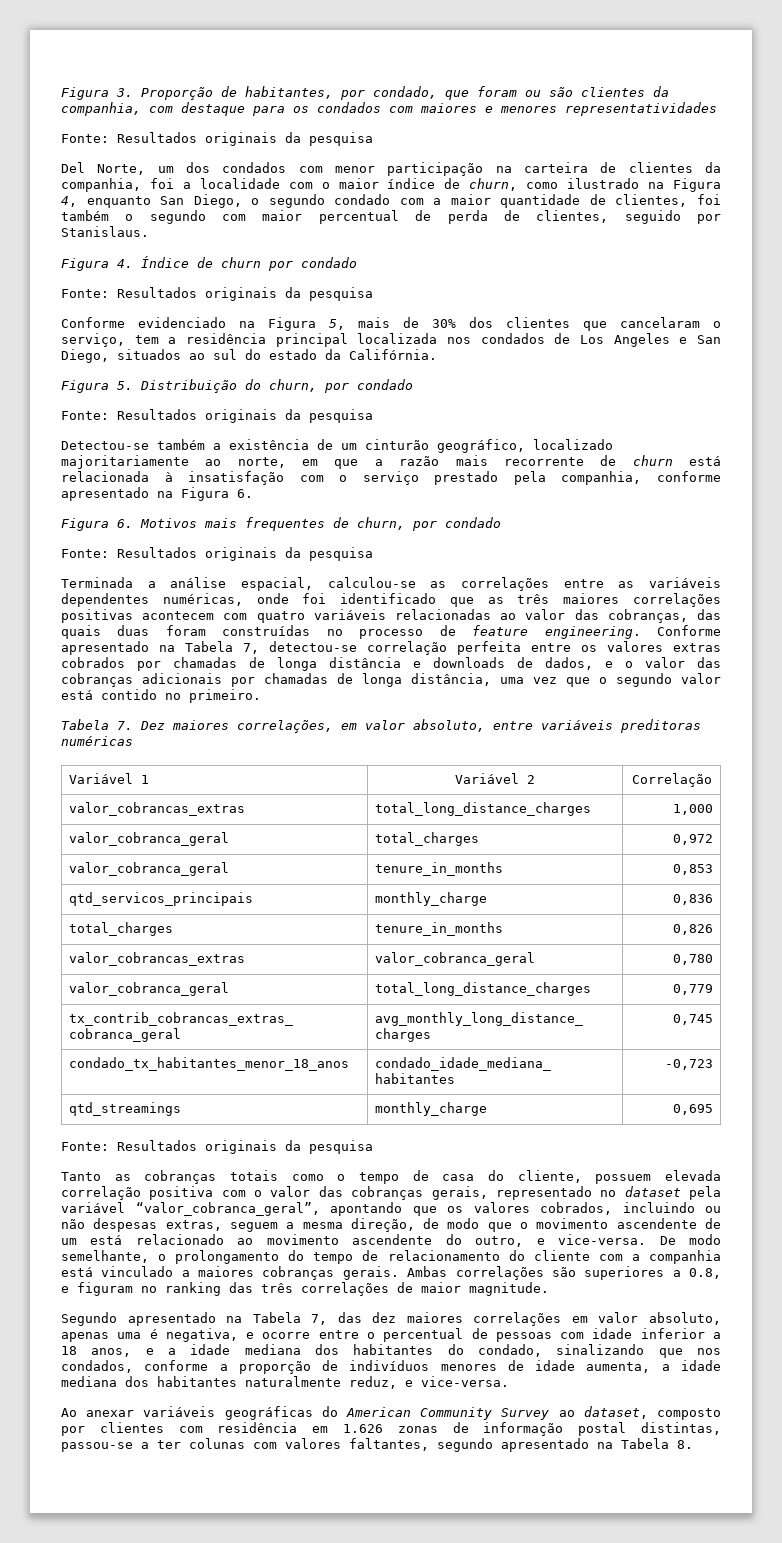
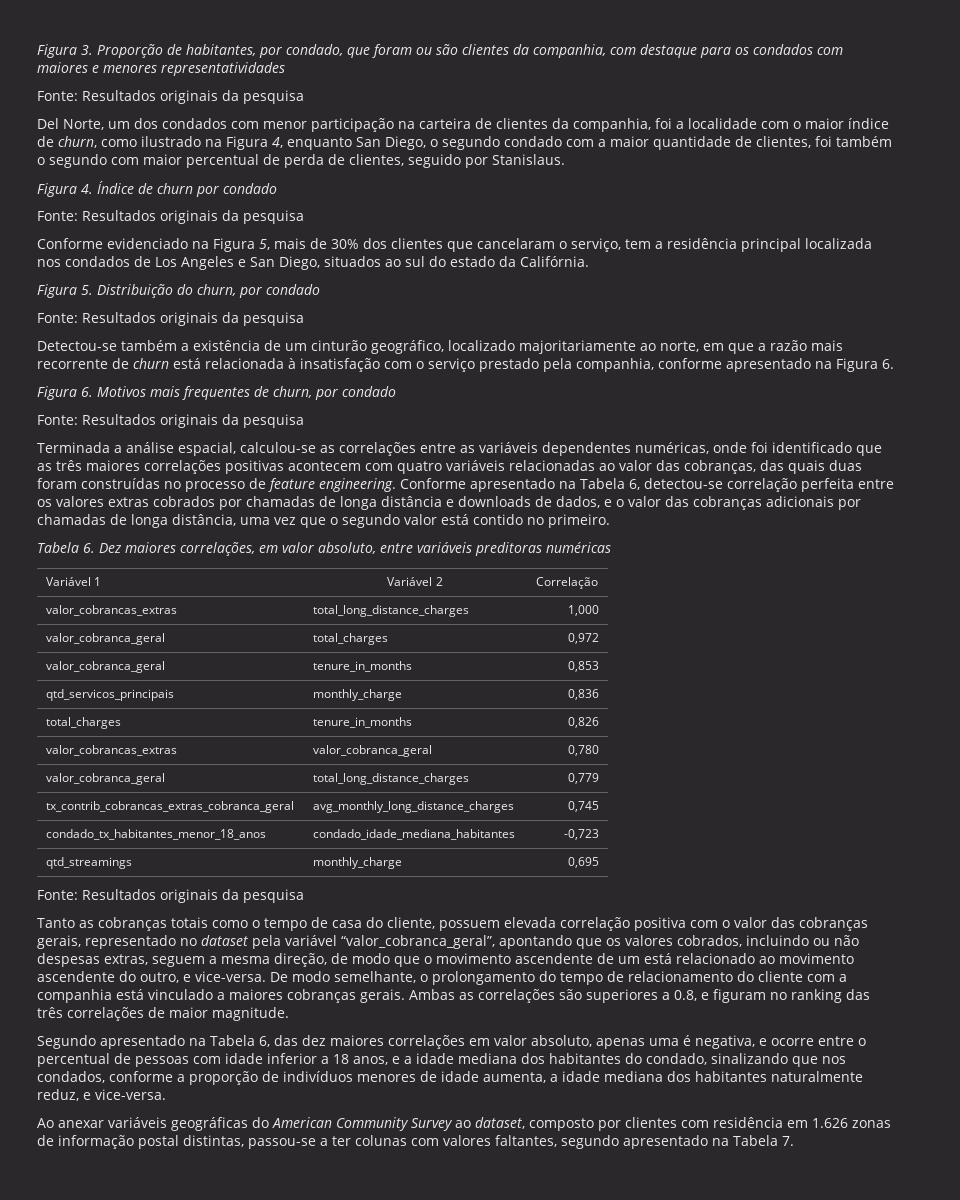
[243,643,259,654] 7, -> [628,479,640,490] 6,
[117,721,133,730] 7. -> [82,543,95,553] 6.
(448, 1271) none -> [459,992,474,1000] as
[311,1314,328,1325] 7, -> [258,1036,270,1047] 6,
[677,1440,693,1449] 8. -> [781,1136,794,1146] 7.

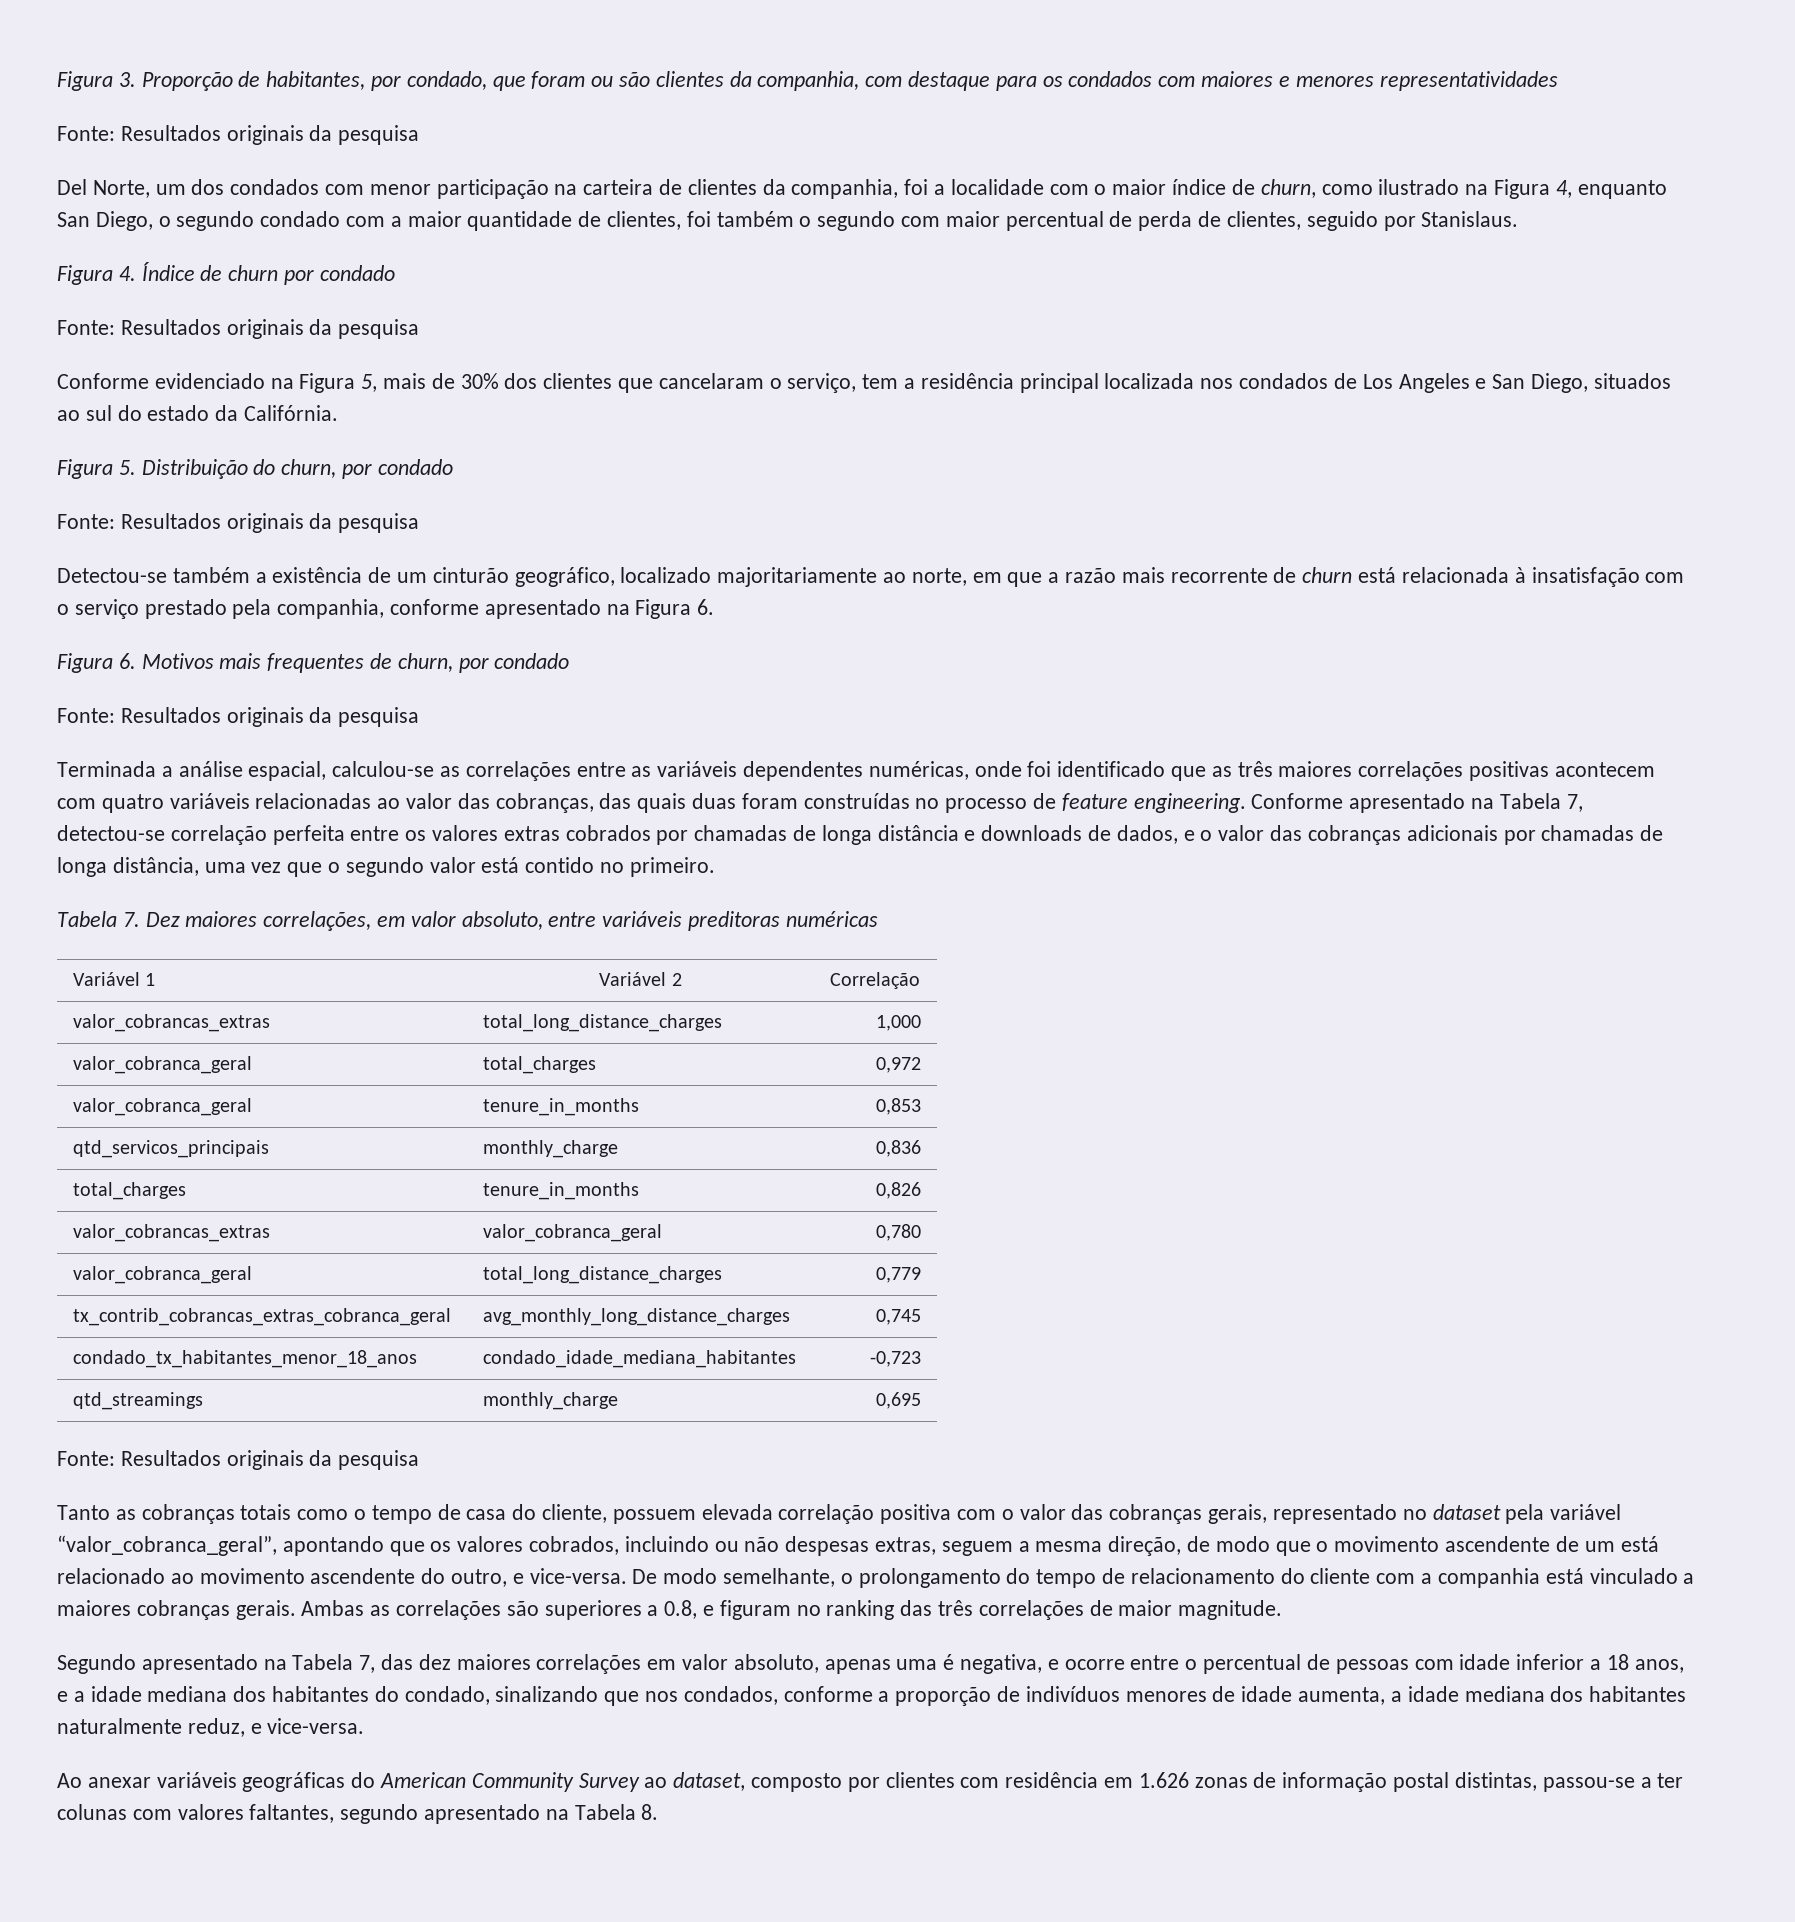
[628,479,640,490] 6, -> [1566,794,1583,812] 7,
[82,543,95,553] 6. -> [122,912,140,927] 7.
[258,1036,270,1047] 6, -> [359,1655,376,1673] 7,
[781,1136,794,1146] 7. -> [641,1804,659,1820] 8.

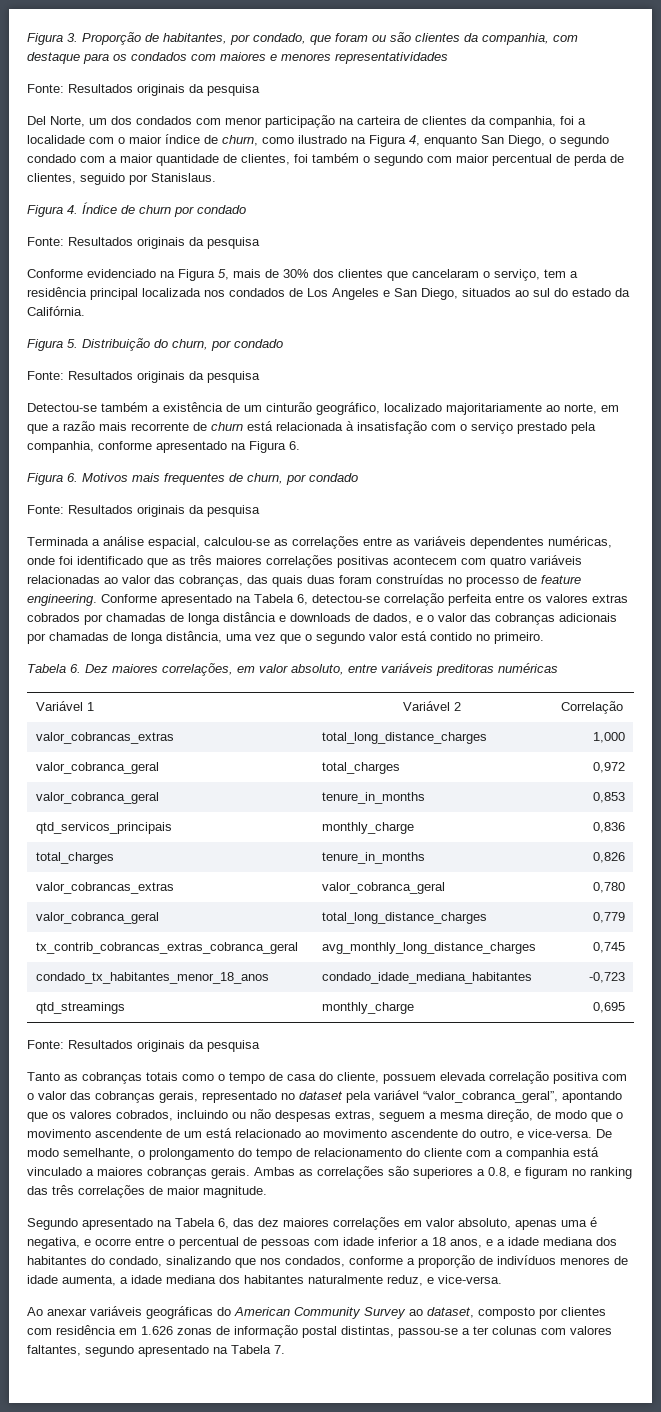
[1566,794,1583,812] 7, -> [297,594,308,605] 6,
[122,912,140,927] 7. -> [70,664,81,673] 6.
[359,1655,376,1673] 7, -> [218,1218,229,1229] 6,
[641,1804,659,1820] 8. -> [274,1345,285,1354] 7.

